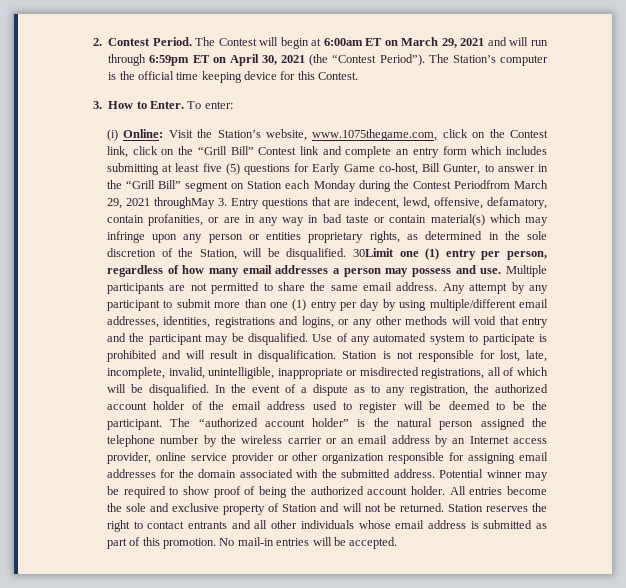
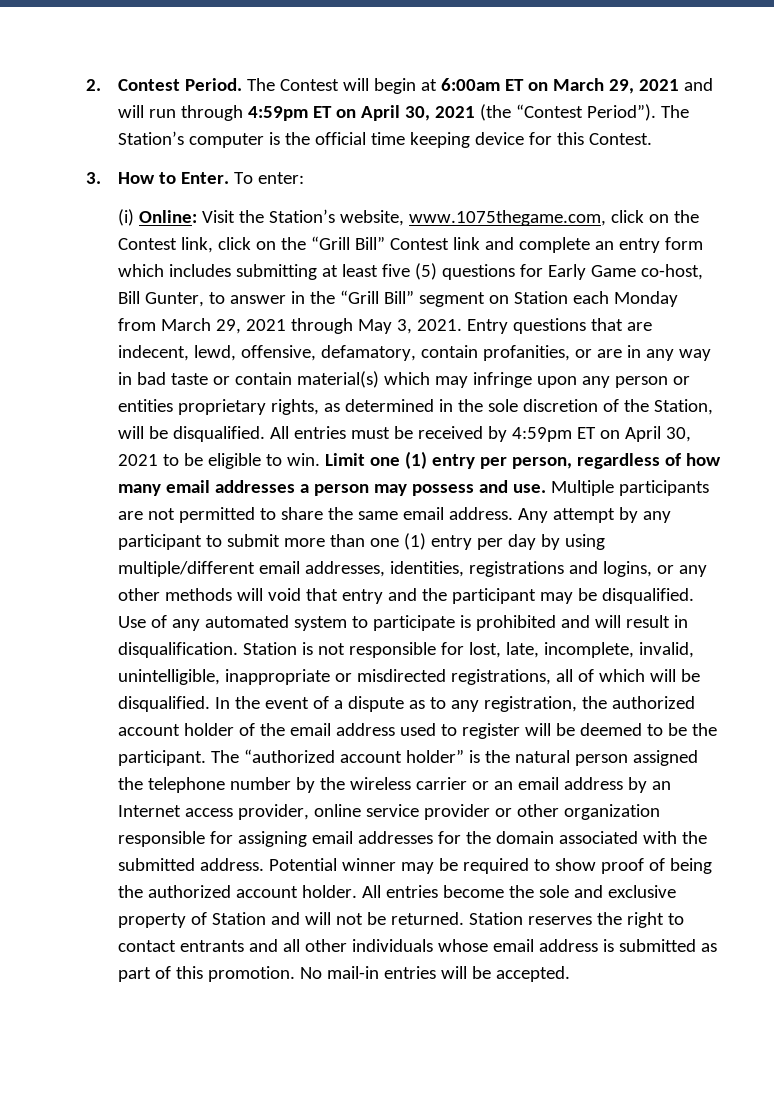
[149,55,190,66] 6:59pm -> [247,106,308,121] 4:59pm
[358,180,548,192] [106,197,227,209] during the Contest Periodfrom March 29, 2021 throughMay 3. -> [117,318,462,334] from March 29, 2021 through May 3, 2021.
[353,248,395,257] 30Limit -> [269,426,691,442] [117,453,365,469] All entries must be received by 4:59pm ET on April 30, 2021 to be eligible to win. Limit

